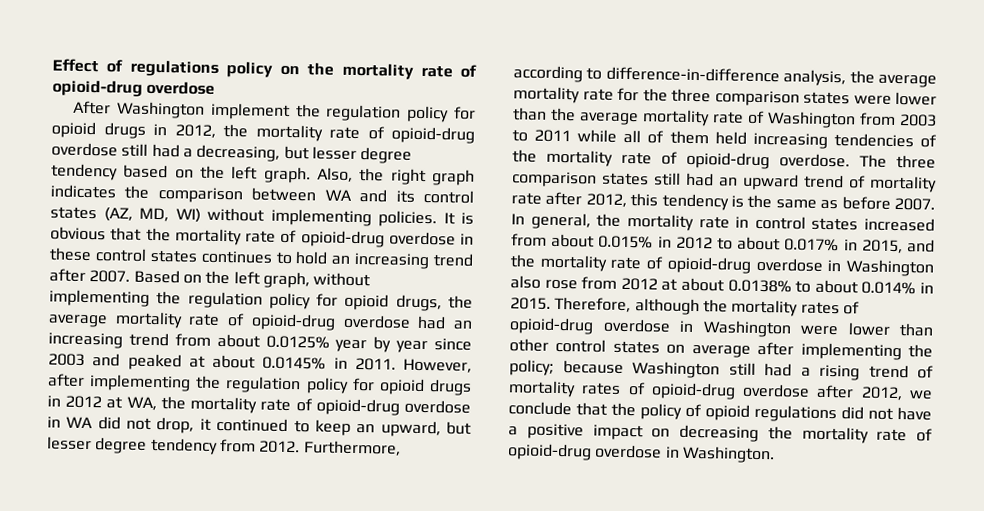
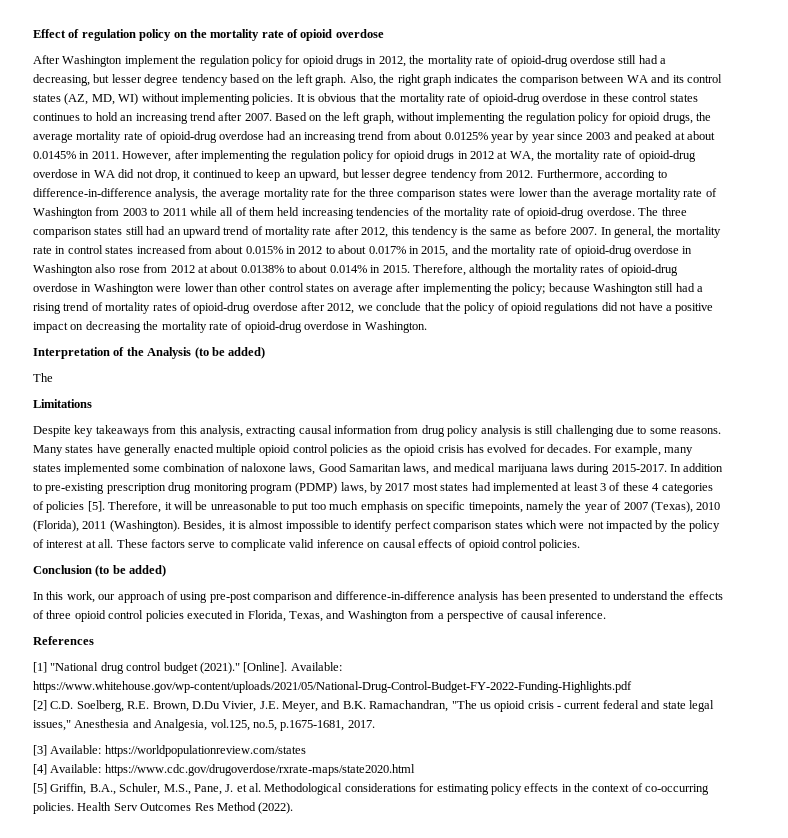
[129,59,219,77] regulations -> [81,29,136,41] regulation
[52,79,143,97] opioid-drug -> [300,29,333,41] opioid
(775, 454) none -> [33,347,266,359] [33,373,53,382] [33,399,92,408] [33,425,722,437] [33,444,694,456] [33,463,724,475] [33,482,713,494] [33,501,721,513] [33,520,721,532] [33,539,581,551] [33,565,167,577] [33,591,723,603] [33,610,606,622] [33,636,94,645] [33,662,342,674] [33,681,632,693] [33,700,714,712] [33,719,375,731] [33,745,306,757] [33,764,415,776] [33,783,710,795] [33,802,294,814] // Interpretation of the Analysis (to be added) // The // Limitations // Despite key takeaways from this analysis, extracting causal information from drug policy analysis is still challenging due to some reasons. Many states have generally enacted multiple opioid control policies as the opioid crisis has evolved for decades. For example, many states implemented some combination of naloxone laws, Good Samaritan laws, and medical marijuana laws during 2015-2017. In addition to pre-existing prescription drug monitoring program (PDMP) laws, by 2017 most states had implemented at least 3 of these 4 categories of policies [5]. Therefore, it will be unreasonable to put too much emphasis on specific timepoints, namely the year of 2007 (Texas), 2010 (Florida), 2011 (Washington). Besides, it is almost impossible to identify perfect comparison states which were not impacted by the policy of interest at all. These factors serve to complicate valid inference on causal effects of opioid control policies. // Conclusion (to be added) // In this work, our approach of using pre-post comparison and difference-in-difference analysis has been presented to understand the effects of three opioid control policies executed in Florida, Texas, and Washington from a perspective of causal inference. // References // [1] "National drug control budget (2021)." [Online]. Available: https://www.whitehouse.gov/wp-content/uploads/2021/05/National-Drug-Control-Budget-FY-2022-Funding-Highlights.pdf // [2] C.D. Soelberg, R.E. Brown, D.Du Vivier, J.E. Meyer, and B.K. Ramachandran, "The us opioid crisis - current federal and state legal issues," Anesthesia and Analgesia, vol.125, no.5, p.1675-1681, 2017. // [3] Available: https://worldpopulationreview.com/states // [4] Available: https://www.cdc.gov/drugoverdose/rxrate-maps/state2020.html // [5] Griffin, B.A., Schuler, M.S., Pane, J. et al. Methodological considerations for estimating policy effects in the context of co-occurring policies. Health Serv Outcomes Res Method (2022).

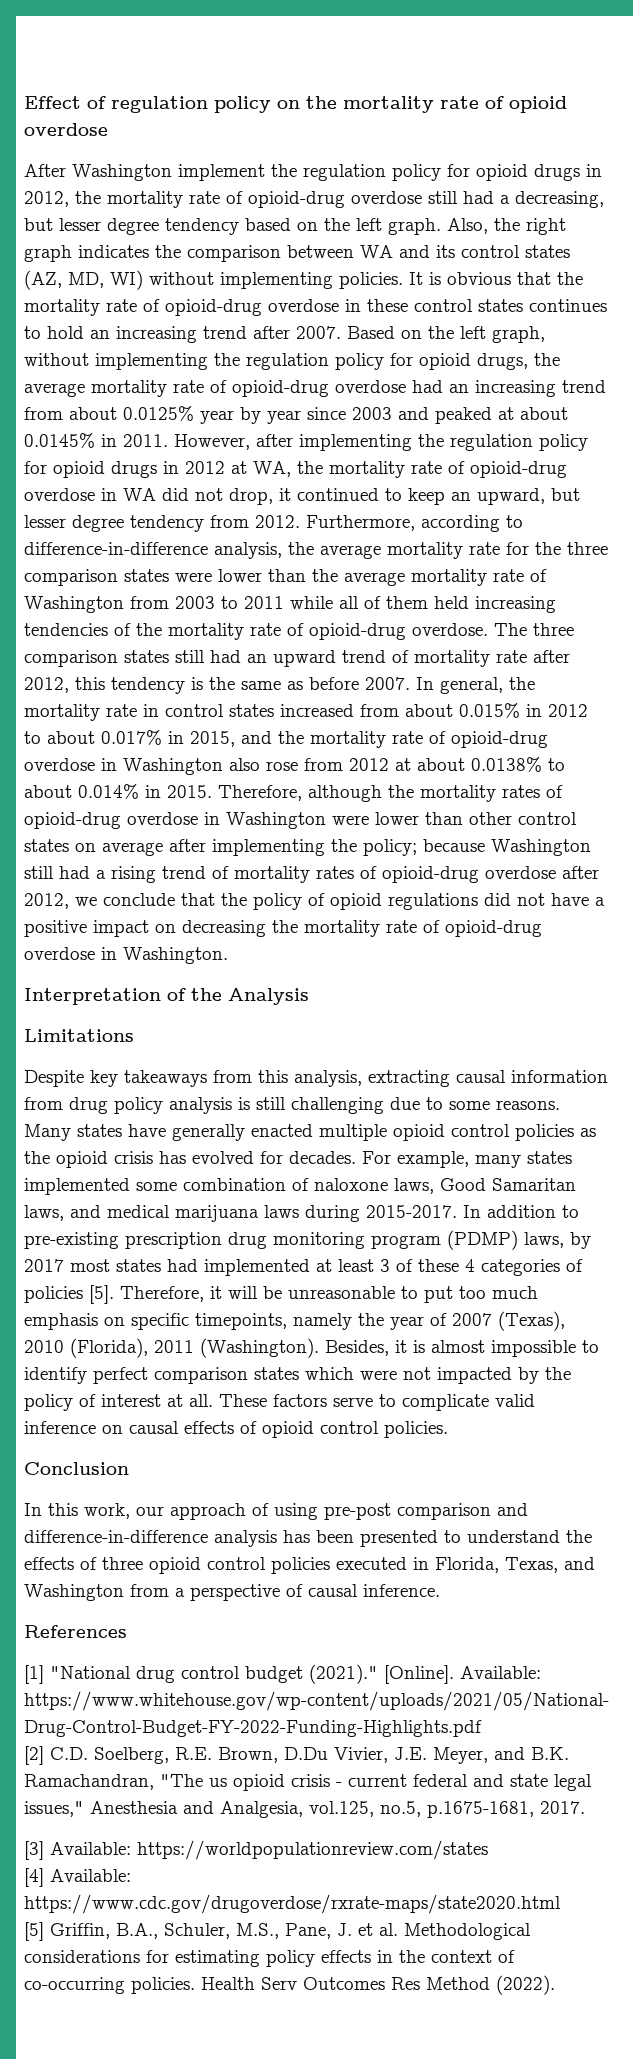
[194,347,266,359] [33,373,53,382] (to be added) // The -> (309, 996) none
[95,565,167,577] (to be added) -> (129, 1468) none

